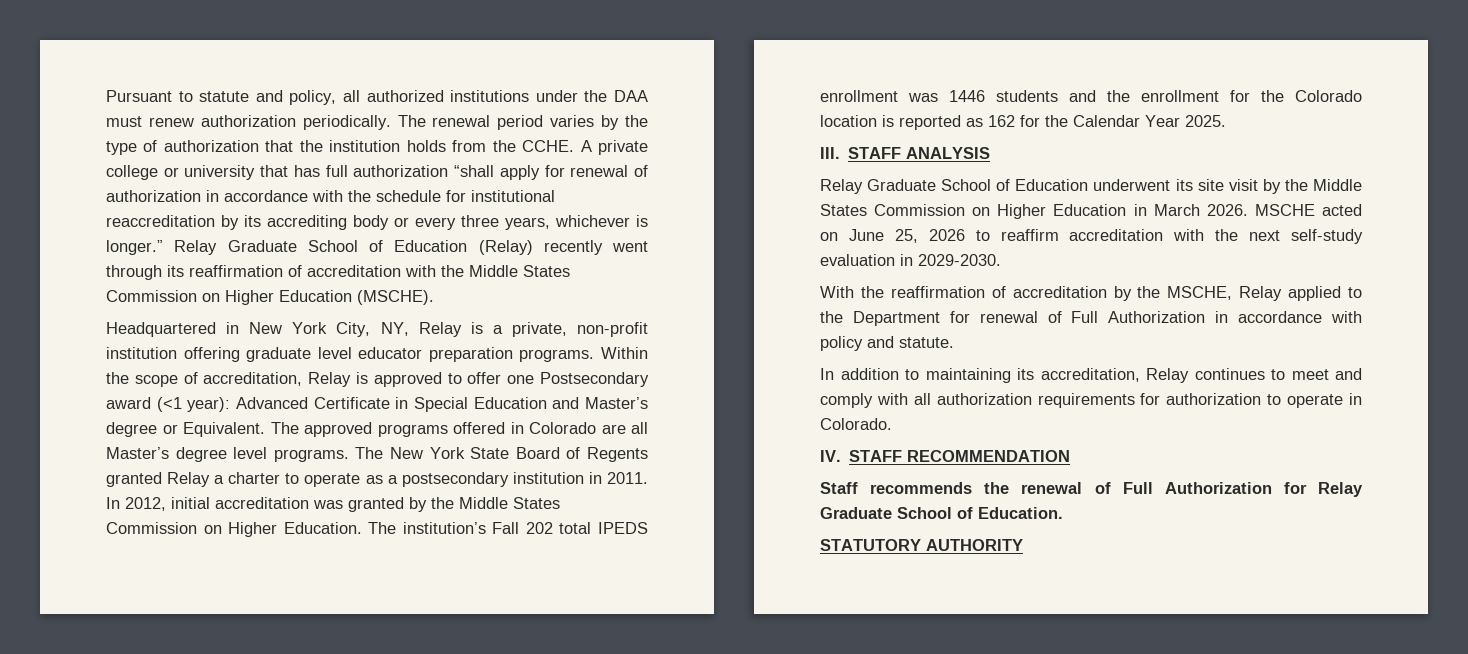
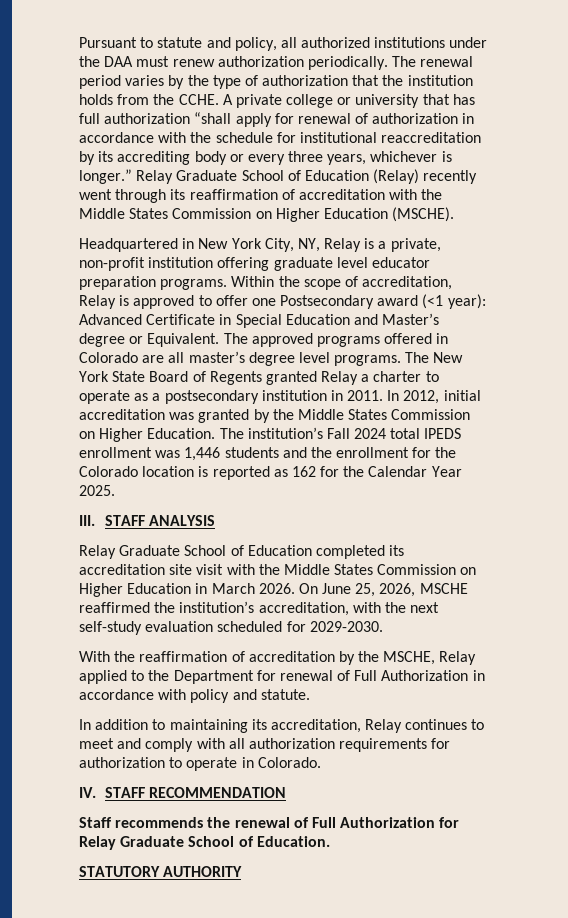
[106,447,169,459] Master’s -> [188,351,245,363] master’s
[525,522,553,534] 202 -> [354,428,387,439] 2024
[949,90,985,102] 1446 -> [184,447,221,461] 1,446
[1093,179,1193,191] underwent its -> [315,545,405,559] [79,564,165,575] completed its accreditation
[1262,179,1281,194] by -> [226,564,255,575] with
[1254,204,1362,216] [820,229,1164,243] MSCHE acted on June 25, 2026 to reaffirm accreditation -> [298,583,468,597] [79,601,349,616] On June 25, 2026, MSCHE reaffirmed the institution’s accreditation,
[900,254,913,266] in -> [217,621,306,632] scheduled for

